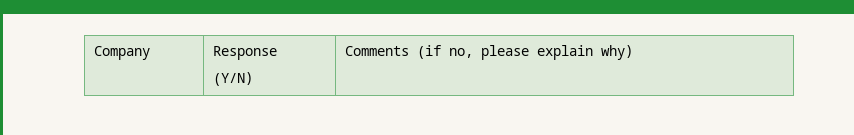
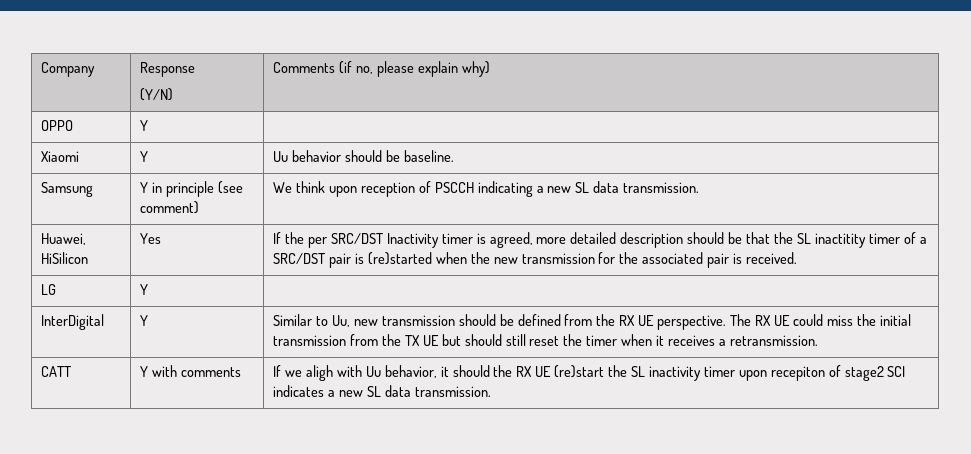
(633, 52) none -> [41,120,74,131] [140,120,149,131] [41,151,80,162] [140,151,149,162] [273,150,454,162] [41,182,94,197] [140,181,243,197] [140,201,200,214] [273,181,700,197] [41,233,87,245] [41,252,89,264] [140,233,162,244] [273,232,927,248] [273,252,798,268] [41,284,57,295] [140,284,149,295] [41,314,105,330] [140,315,149,326] [273,314,911,330] [273,334,818,346] [41,366,72,377] [140,365,241,377] [273,365,906,381] [273,385,491,397] // OPPO | Y | // Xiaomi | Y | Uu behavior should be baseline. // Samsung | Y in principle (see comment) | We think upon reception of PSCCH indicating a new SL data transmission. // Huawei, HiSilicon | Yes | If the per SRC/DST Inactivity timer is agreed, more detailed description should be that the SL inactitity timer of a SRC/DST pair is (re)started when the new transmission for the associated pair is received. // LG | Y | // InterDigital | Y | Similar to Uu, new transmission should be defined from the RX UE perspective. The RX UE could miss the initial transmission from the TX UE but should still reset the timer when it receives a retransmission. // CATT | Y with comments | If we aligh with Uu behavior, it should the RX UE (re)start the SL inactivity timer upon recepiton of stage2 SCI indicates a new SL data transmission.

